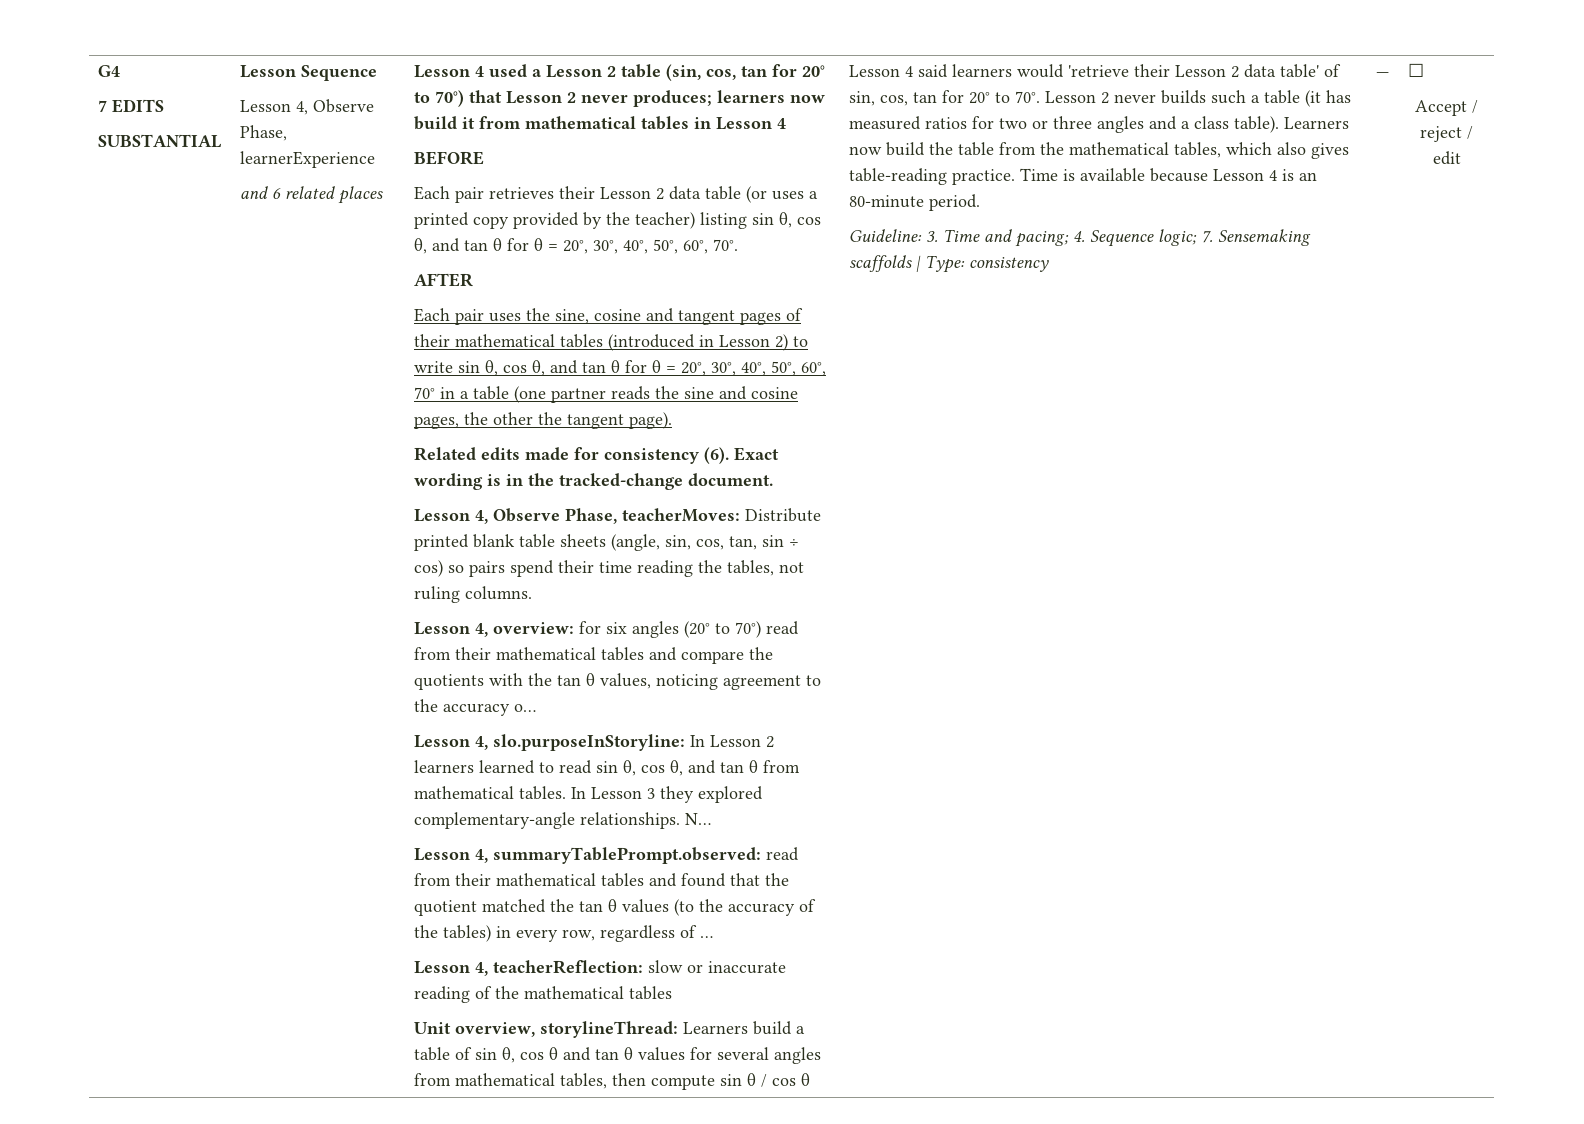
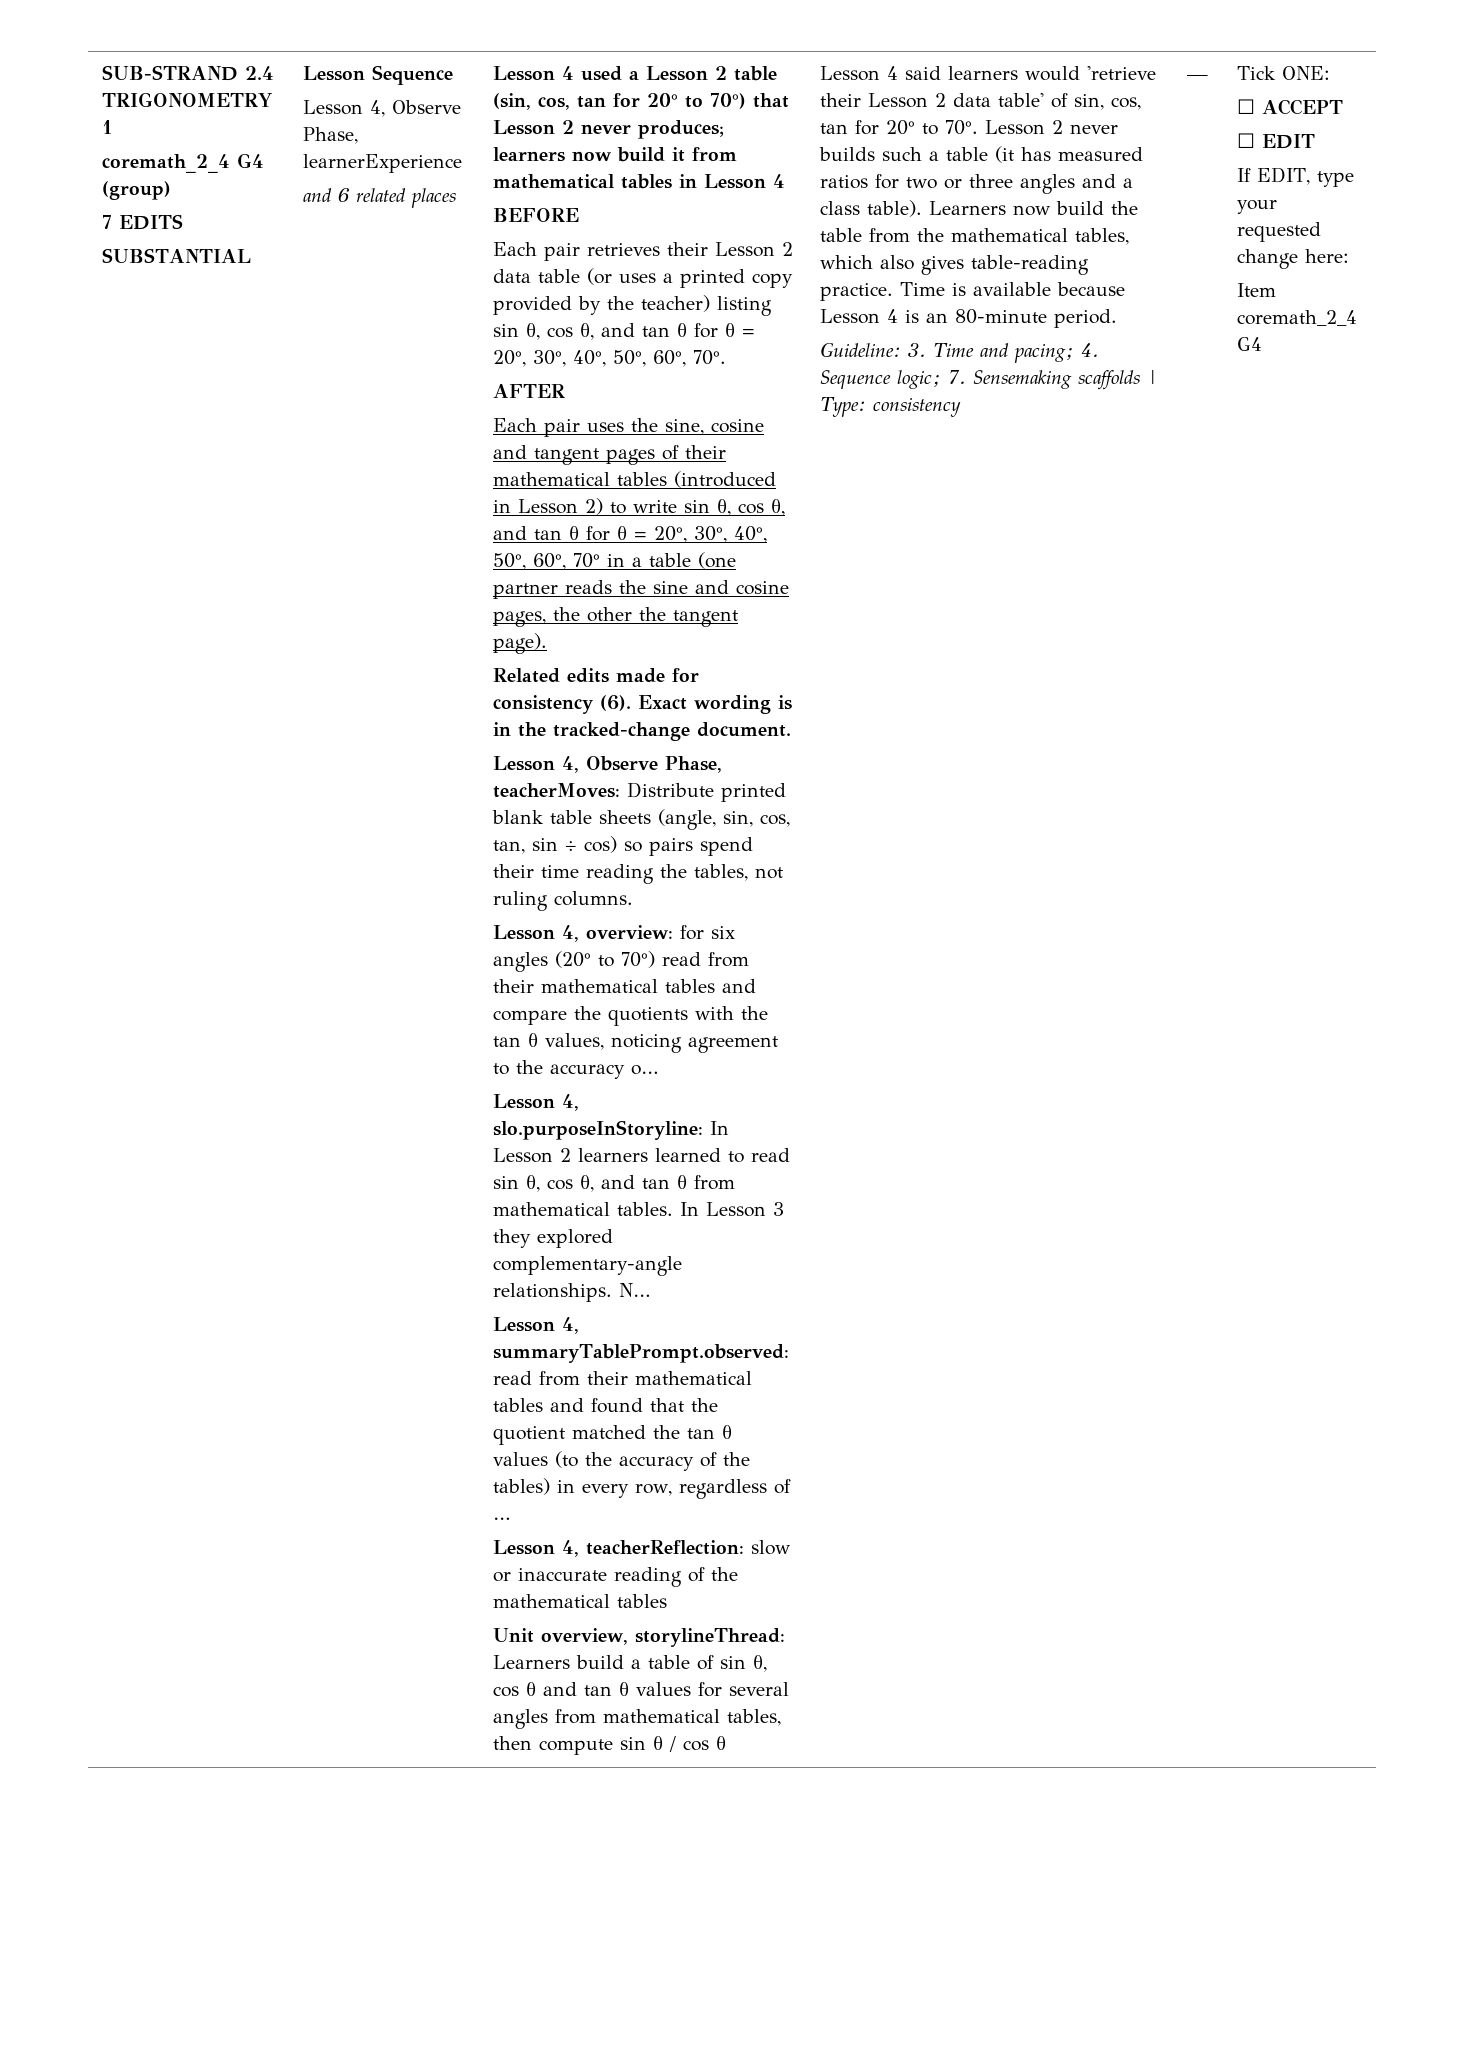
[98,65,121,77] G4 -> [101,65,274,81] [101,92,272,107] [101,120,112,134] [101,153,264,173] [101,181,171,200] SUB-STRAND 2.4 TRIGONOMETRY 1 // coremath_2_4 G4 (group)
[1408,63,1425,77] [1415,100,1478,116] [1420,126,1473,142] [1432,151,1461,165] ☐ // Accept / reject / edit -> [1236,66,1330,80] [1236,99,1343,115] [1236,133,1315,149] [1236,167,1354,187] [1236,200,1277,214] [1236,222,1321,242] [1236,249,1349,269] [1236,283,1276,297] [1236,310,1357,326] [1236,337,1262,351] Tick ONE: // ☐ ACCEPT // ☐ EDIT // If EDIT, type your requested change here: // Item coremath_2_4 G4

